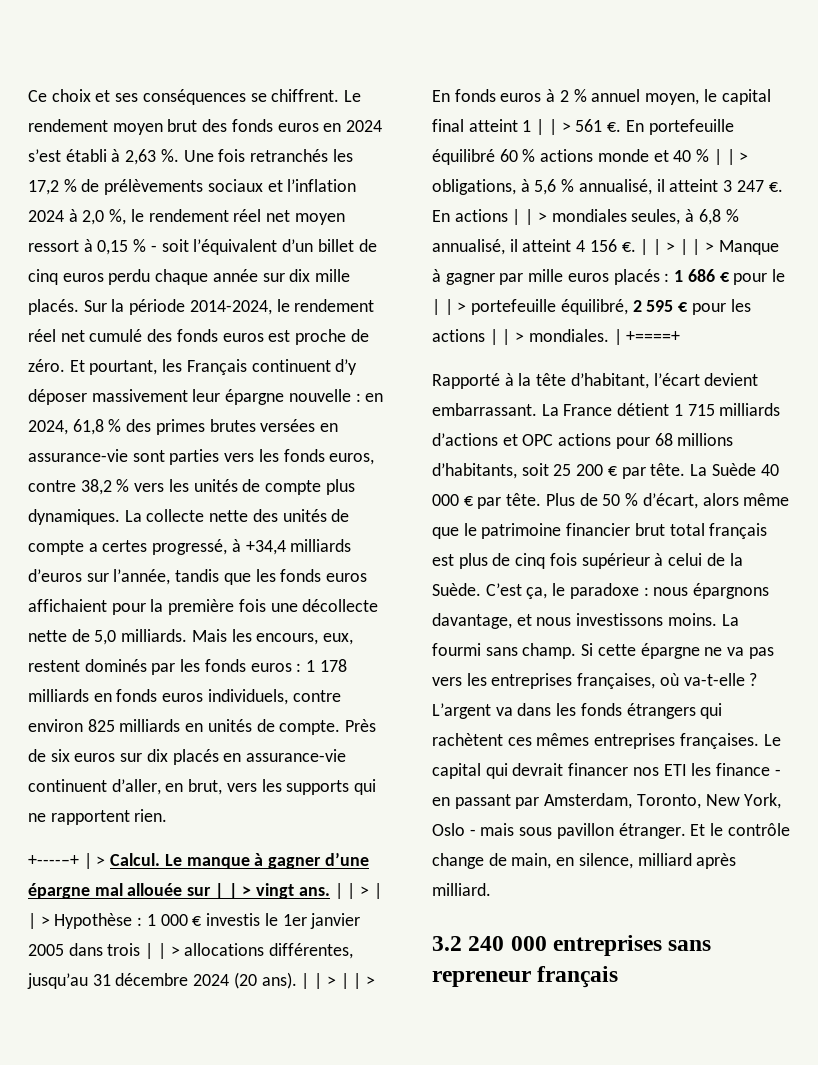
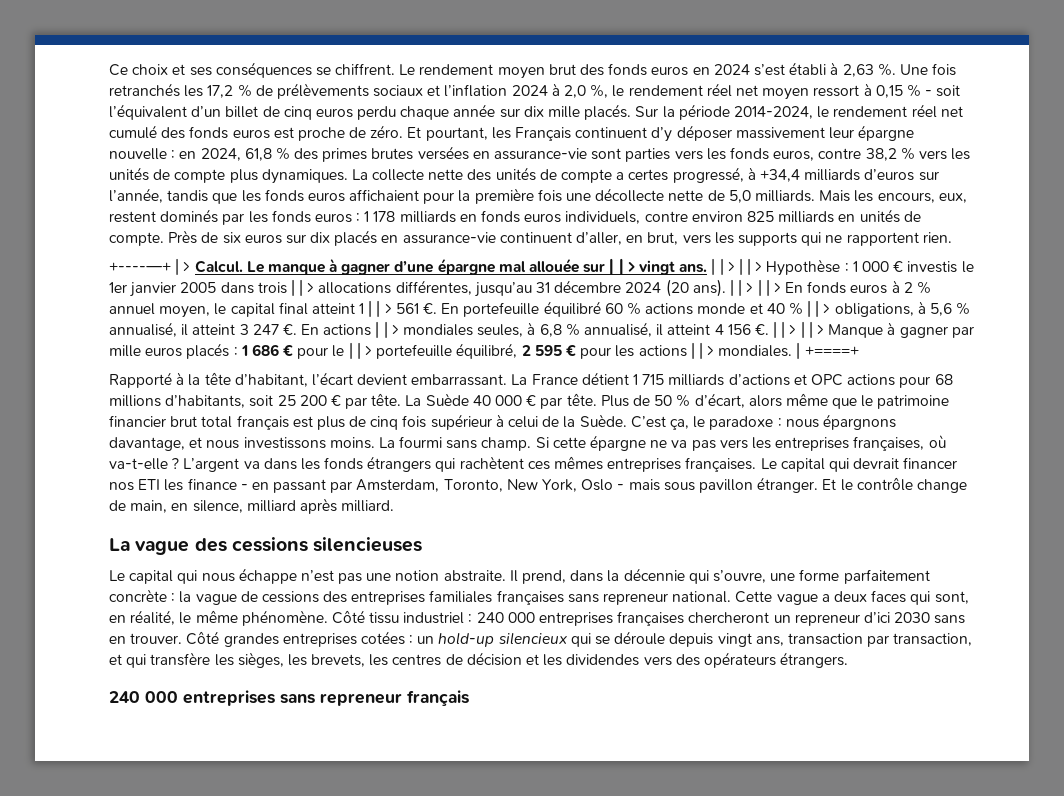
[28,855,79,866] +----–+ -> [109,262,171,272] +----—+
[432,936,462,951] 3.2 -> [109,537,423,555] [109,568,930,584] [109,589,969,605] [109,610,966,626] [109,631,973,647] [109,652,849,668] La vague des cessions silencieuses // Le capital qui nous échappe n’est pas une notion abstraite. Il prend, dans la décennie qui s’ouvre, une forme parfaitement concrète : la vague de cessions des entreprises familiales françaises sans repreneur national. Cette vague a deux faces qui sont, en réalité, le même phénomène. Côté tissu industriel : 240 000 entreprises françaises chercheront un repreneur d’ici 2030 sans en trouver. Côté grandes entreprises cotées : un hold-up silencieux qui se déroule depuis vingt ans, transaction par transaction, et qui transfère les sièges, les brevets, les centres de décision et les dividendes vers des opérateurs étrangers. //

